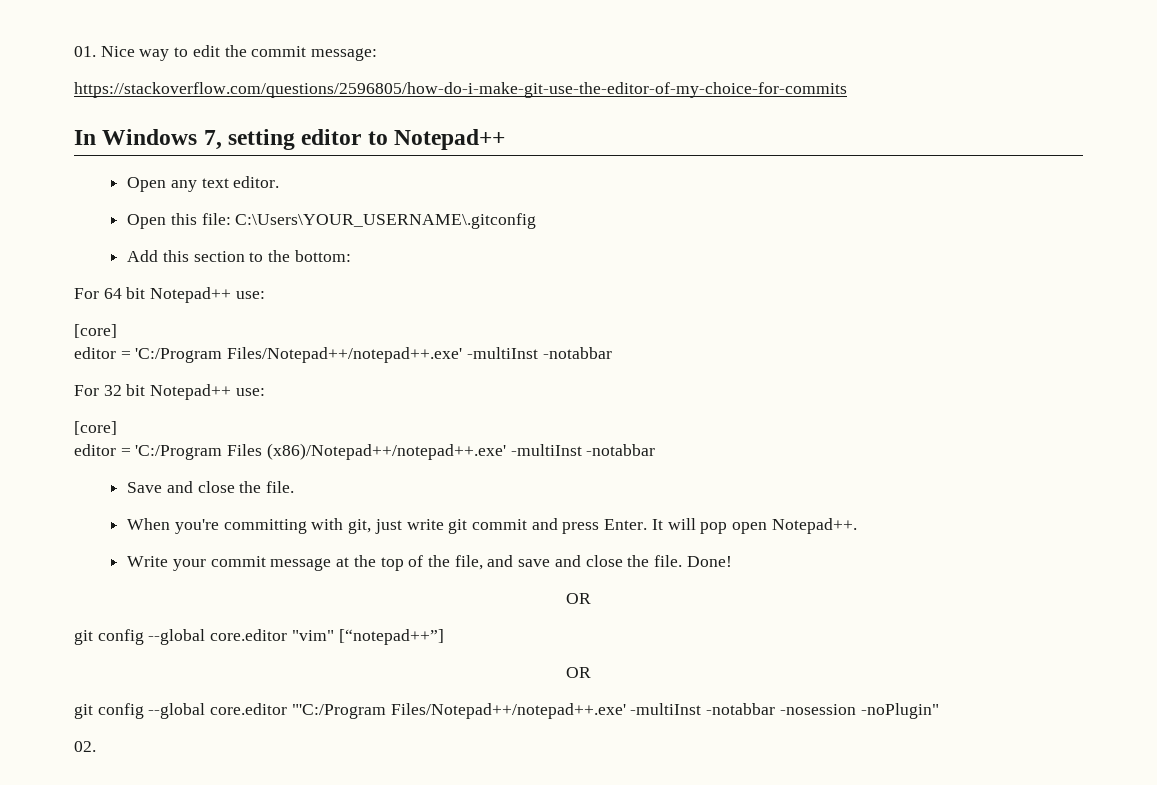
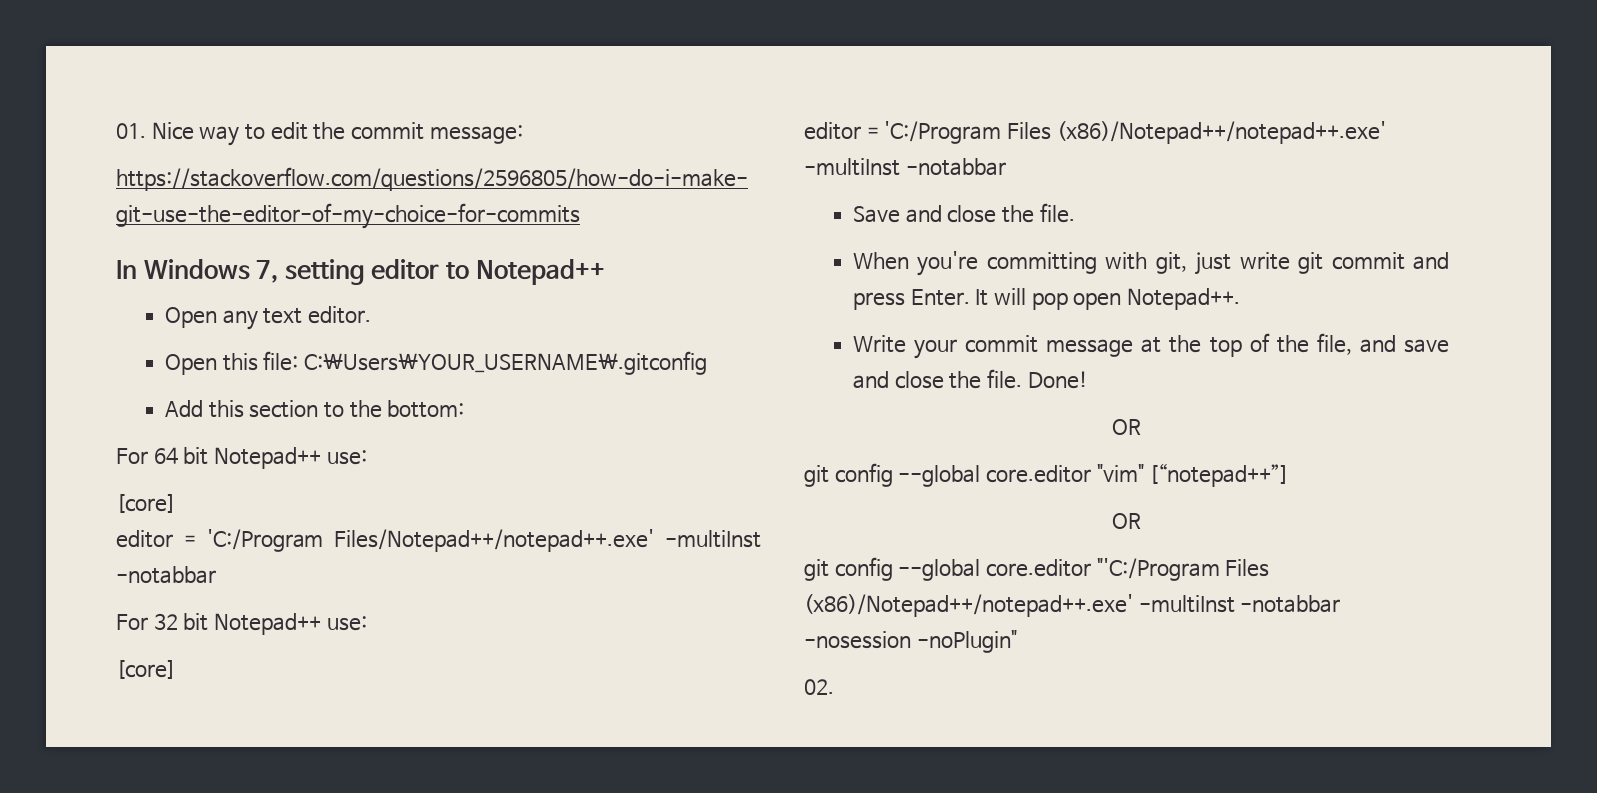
[390,703,626,719] Files/Notepad++/notepad++.exe' -> [1225,559,1270,577] [804,594,1133,617] Files (x86)/Notepad++/notepad++.exe'

